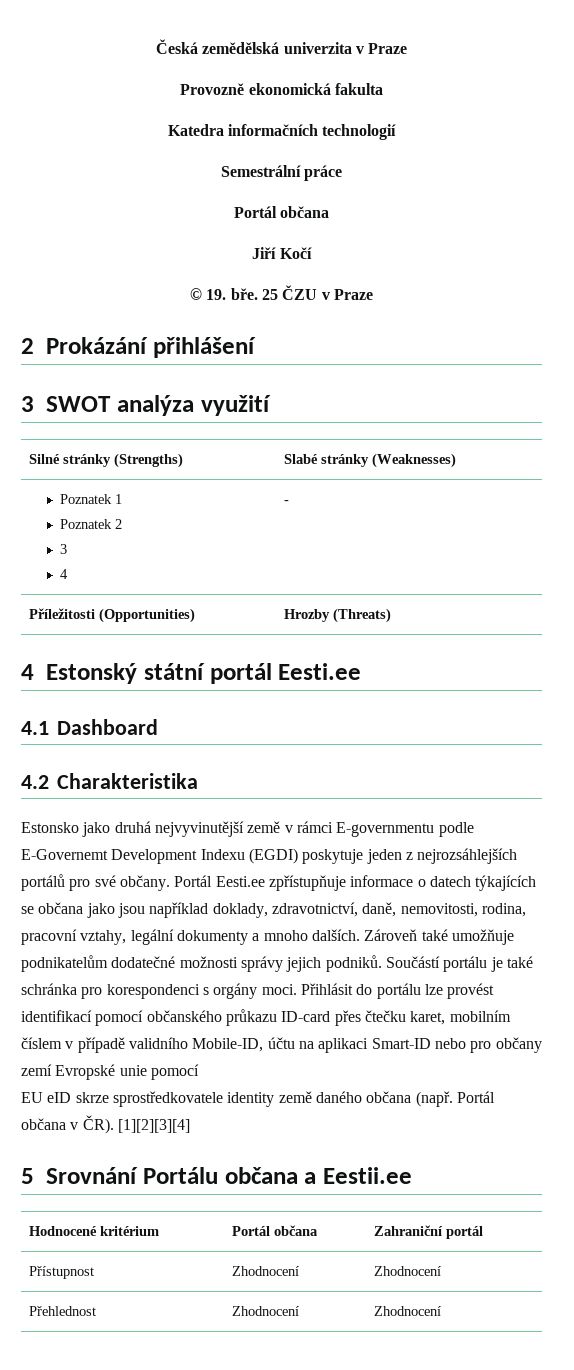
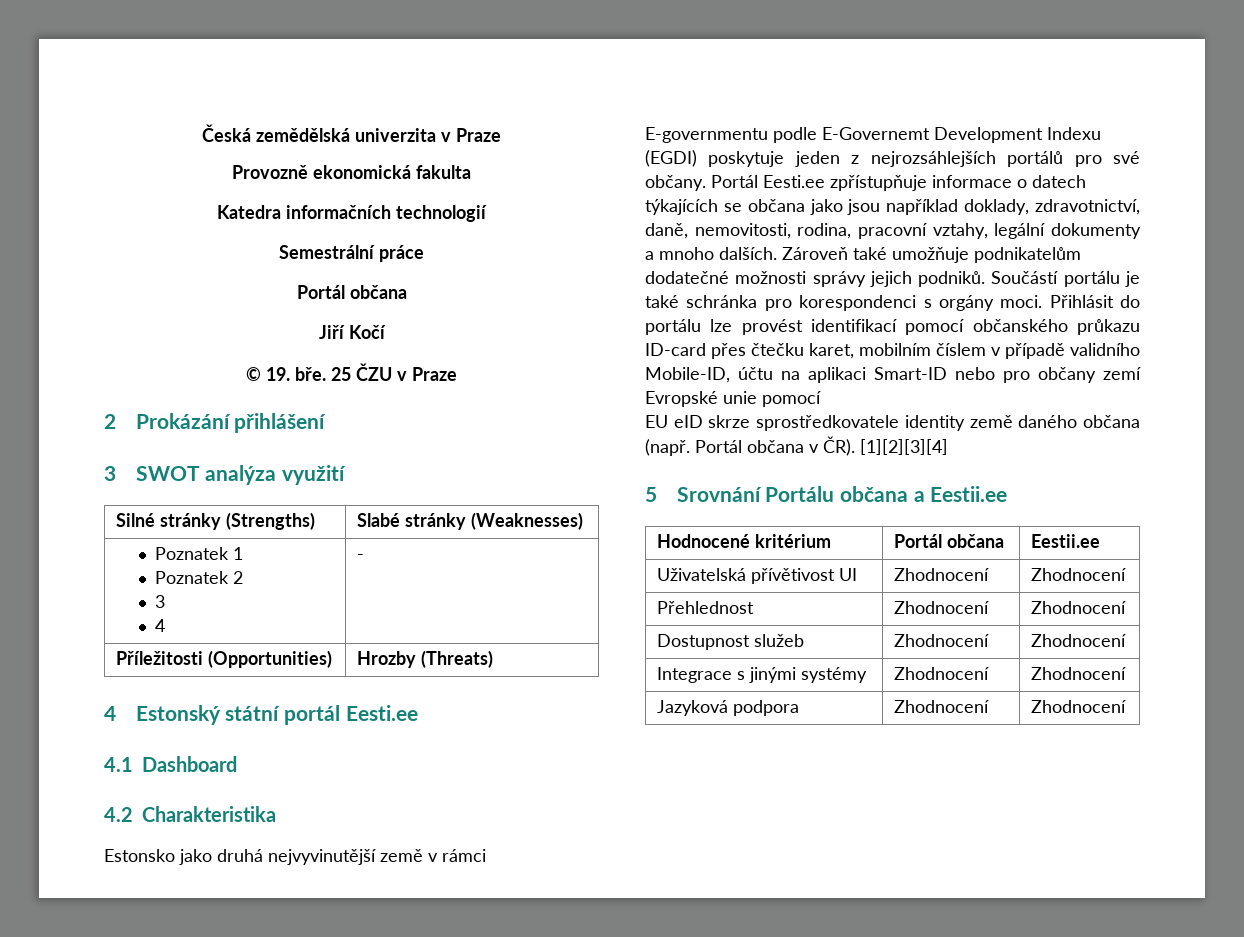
[373,1225,483,1239] [28,1266,94,1279] Zahraniční portál // Přístupnost -> [1031,534,1101,548] [657,568,858,584] Eestii.ee // Uživatelská přívětivost UI
(441, 1311) none -> [657,634,805,650] [894,634,990,647] [1031,634,1127,647] [657,667,868,683] [894,667,990,680] [1031,667,1127,680] [657,700,800,716] [894,700,990,713] [1031,700,1127,713] // Dostupnost služeb | Zhodnocení | Zhodnocení // Integrace s jinými systémy | Zhodnocení | Zhodnocení // Jazyková podpora | Zhodnocení | Zhodnocení

